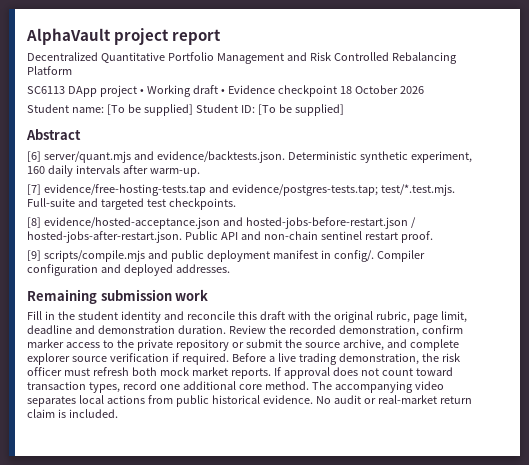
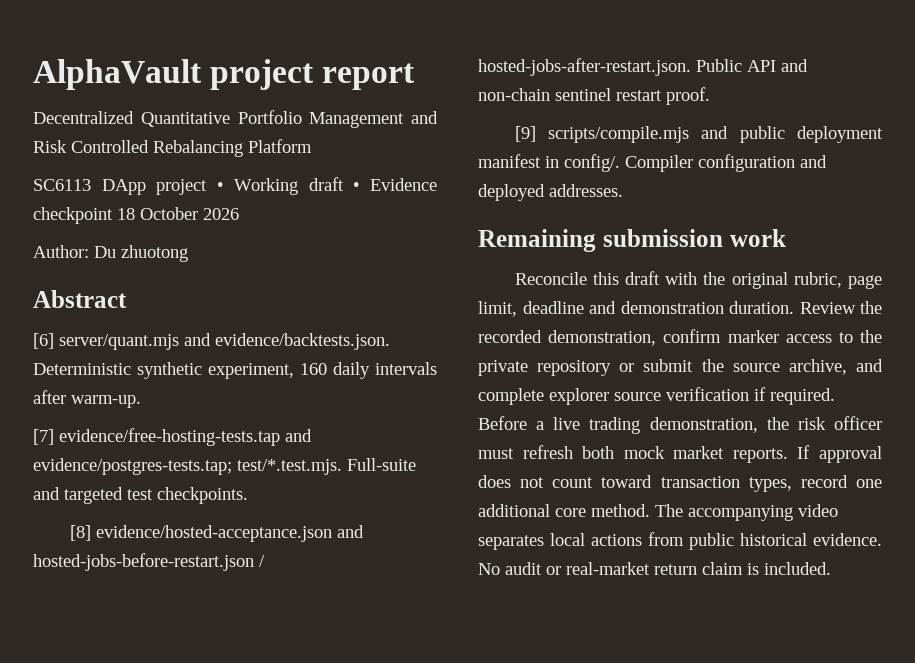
[27,104,344,116] Student name: [To be supplied] Student ID: [To be supplied] -> [33,245,188,262] Author: Du zhuotong
[27,311,235,323] Fill in the student identity and reconcile -> [514,272,587,285] Reconcile

